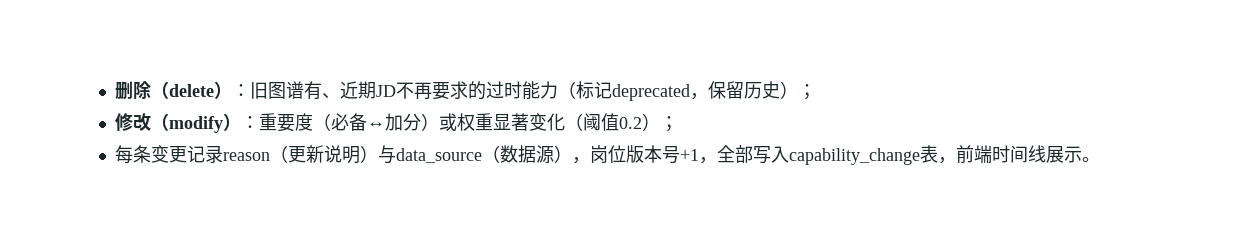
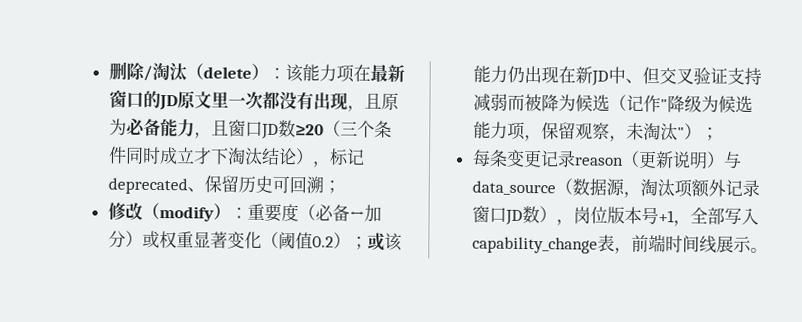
(151, 90) none -> [142,62,187,82] /淘汰
[249,81,576,100] 旧图谱有、近期JD不再要求的过时能力（ -> [284,64,405,83] [108,89,399,112] [108,118,392,139] [107,146,330,168] 该能力项在最新窗口的JD原文里一次都没有出现，且原为必备能力，且窗口JD数≥20（三个条件同时成立才下淘汰结论），
[689,93,708,100] ， -> [186,187,205,193] 、
[779,81,798,99] ） -> [271,175,324,194] 可回溯
(678, 124) none -> [366,232,403,252] [472,65,762,86] [472,93,753,113] [472,121,719,142] 或该能力仍出现在新JD中、但交叉验证支持减弱而被降为候选（记作"降级为候选能力项，保留观察，未淘汰"）；
(554, 154) none -> [622,178,760,198] [471,205,540,225] ，淘汰项额外记录窗口JD数

